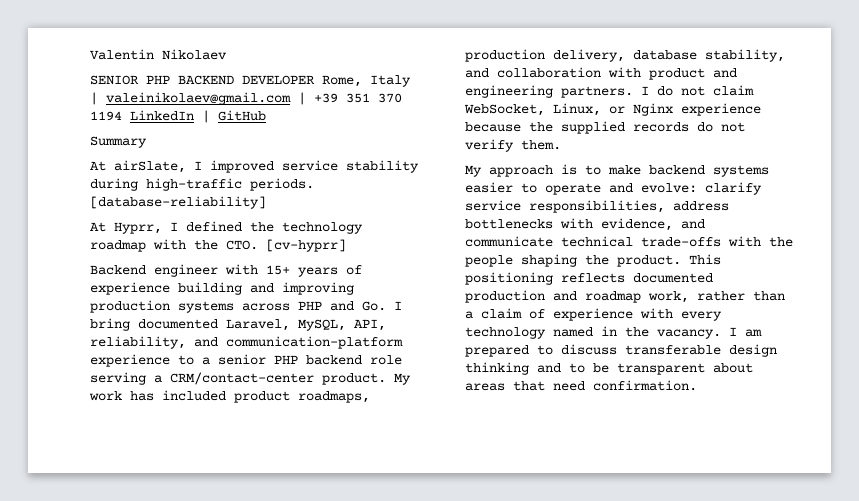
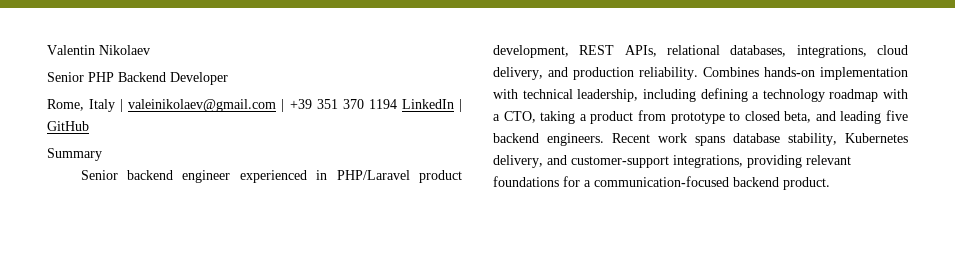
[90,75,315,85] SENIOR PHP BACKEND DEVELOPER -> [47,72,228,85] Senior PHP Backend Developer //
[90,160,419,173] [90,178,314,191] [90,196,266,209] [90,221,363,234] [90,239,346,252] [90,264,362,277] [90,282,354,295] [90,300,402,313] [90,318,386,331] [90,336,403,349] [90,354,402,367] [90,372,411,385] [89,390,370,403] [465,49,785,62] [465,67,737,80] [465,85,754,98] [464,103,761,116] [465,121,745,134] [465,139,561,152] [465,164,769,177] [465,182,762,195] [465,200,729,213] [465,218,705,231] [465,236,793,247] [465,254,721,267] [465,272,713,285] [465,290,785,303] [465,308,722,321] [465,326,762,339] [465,344,777,357] [465,362,753,375] [465,380,697,391] At airSlate, I improved service stability during high-traffic periods. [database-reliability] // At Hyprr, I defined the technology roadmap with the CTO. [cv-hyprr] // Backend engineer with 15+ years of experience building and improving production systems across PHP and Go. I bring documented Laravel, MySQL, API, reliability, and communication-platform experience to a senior PHP backend role serving a CRM/contact-center product. My work has included product roadmaps, production delivery, database stability, and collaboration with product and engineering partners. I do not claim WebSocket, Linux, or Nginx experience because the supplied records do not verify them. // My approach is to make backend systems easier to operate and evolve: clarify service responsibilities, address bottlenecks with evidence, and communicate technical trade-offs with the people shaping the product. This positioning reflects documented production and roadmap work, rather than a claim of experience with every technology named in the vacancy. I am prepared to discuss transferable design thinking and to be transparent about areas that need confirmation. -> [80,170,462,183] [493,45,908,58] [493,67,908,80] [493,88,908,102] [493,110,908,124] [493,133,908,146] [493,155,851,168] [493,176,830,190] Senior backend engineer experienced in PHP/Laravel product development, REST APIs, relational databases, integrations, cloud delivery, and production reliability. Combines hands-on implementation with technical leadership, including defining a technology roadmap with a CTO, taking a product from prototype to closed beta, and leading five backend engineers. Recent work spans database stability, Kubernetes delivery, and customer-support integrations, providing relevant foundations for a communication-focused backend product.

